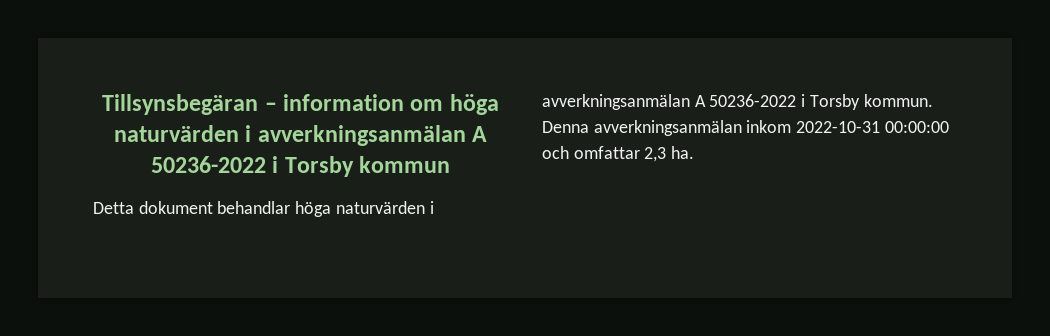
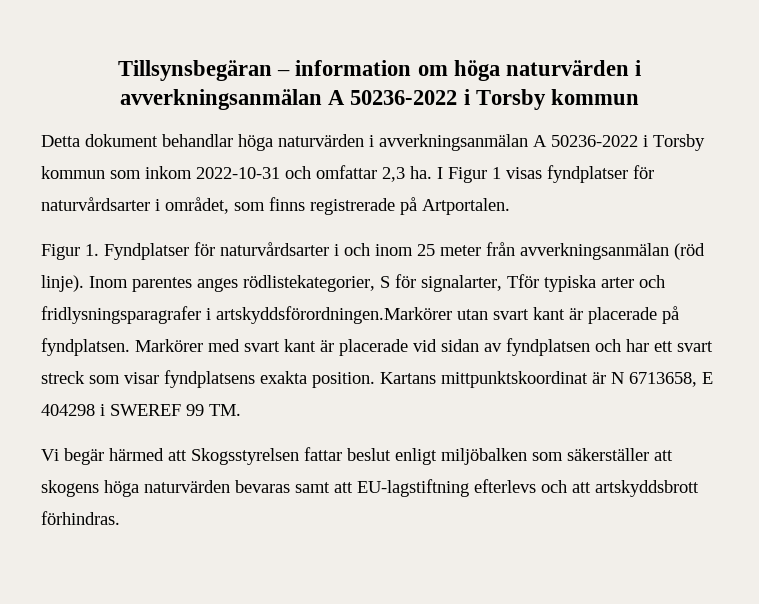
[863,94,933,107] [542,120,742,136] kommun. Denna avverkningsanmälan -> [41,166,141,179] kommun som
[884,121,949,133] 00:00:00 -> (280, 173) none
(695, 152) none -> [437,165,654,183] [41,197,510,215] [41,242,705,260] [41,274,665,292] [41,306,679,324] [41,338,713,356] [41,370,713,388] [41,404,241,416] [41,447,673,465] [41,479,699,497] [41,511,120,525] I Figur 1 visas fyndplatser för naturvårdsarter i området, som finns registrerade på Artportalen. // Figur 1. Fyndplatser för naturvårdsarter i och inom 25 meter från avverkningsanmälan (röd linje). Inom parentes anges rödlistekategorier, S för signalarter, Tför typiska arter och fridlysningsparagrafer i artskyddsförordningen.Markörer utan svart kant är placerade på fyndplatsen. Markörer med svart kant är placerade vid sidan av fyndplatsen och har ett svart streck som visar fyndplatsens exakta position. Kartans mittpunktskoordinat är N 6713658, E 404298 i SWEREF 99 TM. // Vi begär härmed att Skogsstyrelsen fattar beslut enligt miljöbalken som säkerställer att skogens höga naturvärden bevaras samt att EU-lagstiftning efterlevs och att artskyddsbrott förhindras.

